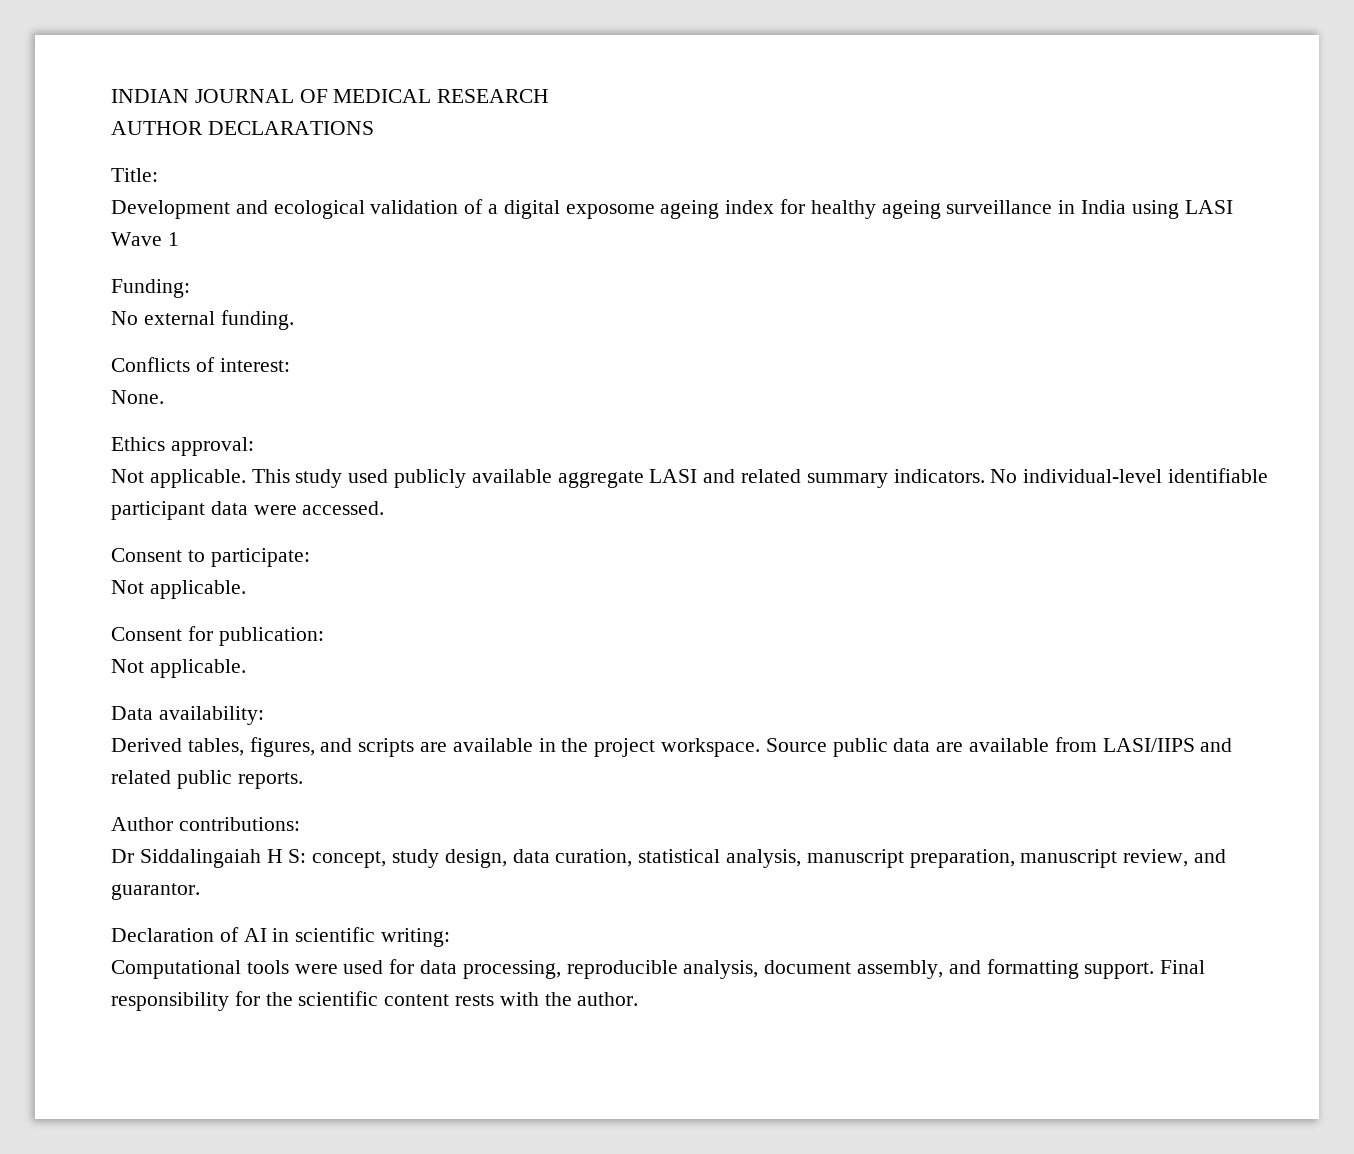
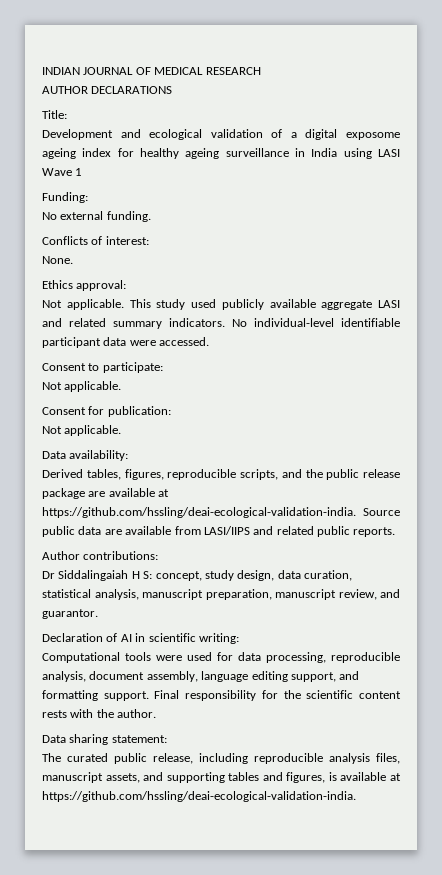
[320,738,761,757] and scripts are available in the project workspace. -> [167,469,400,480] [42,488,170,499] [42,507,356,518] reproducible scripts, and the public release package are available at https://github.com/hssling/deai-ecological-validation-india.
(944, 969) none -> [201,671,336,682] language editing support,
(639, 999) none -> [42,734,167,745] [42,753,400,764] [42,772,401,783] [42,791,356,802] // Data sharing statement: // The curated public release, including reproducible analysis files, manuscript assets, and supporting tables and figures, is available at https://github.com/hssling/deai-ecological-validation-india.

